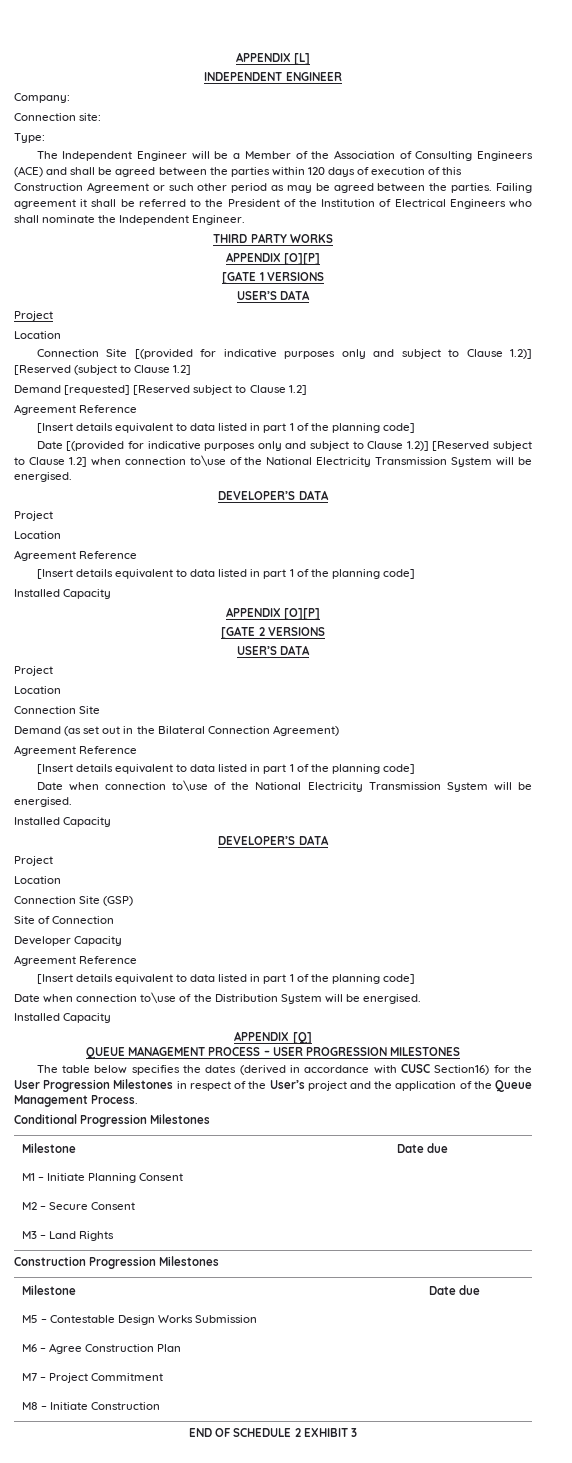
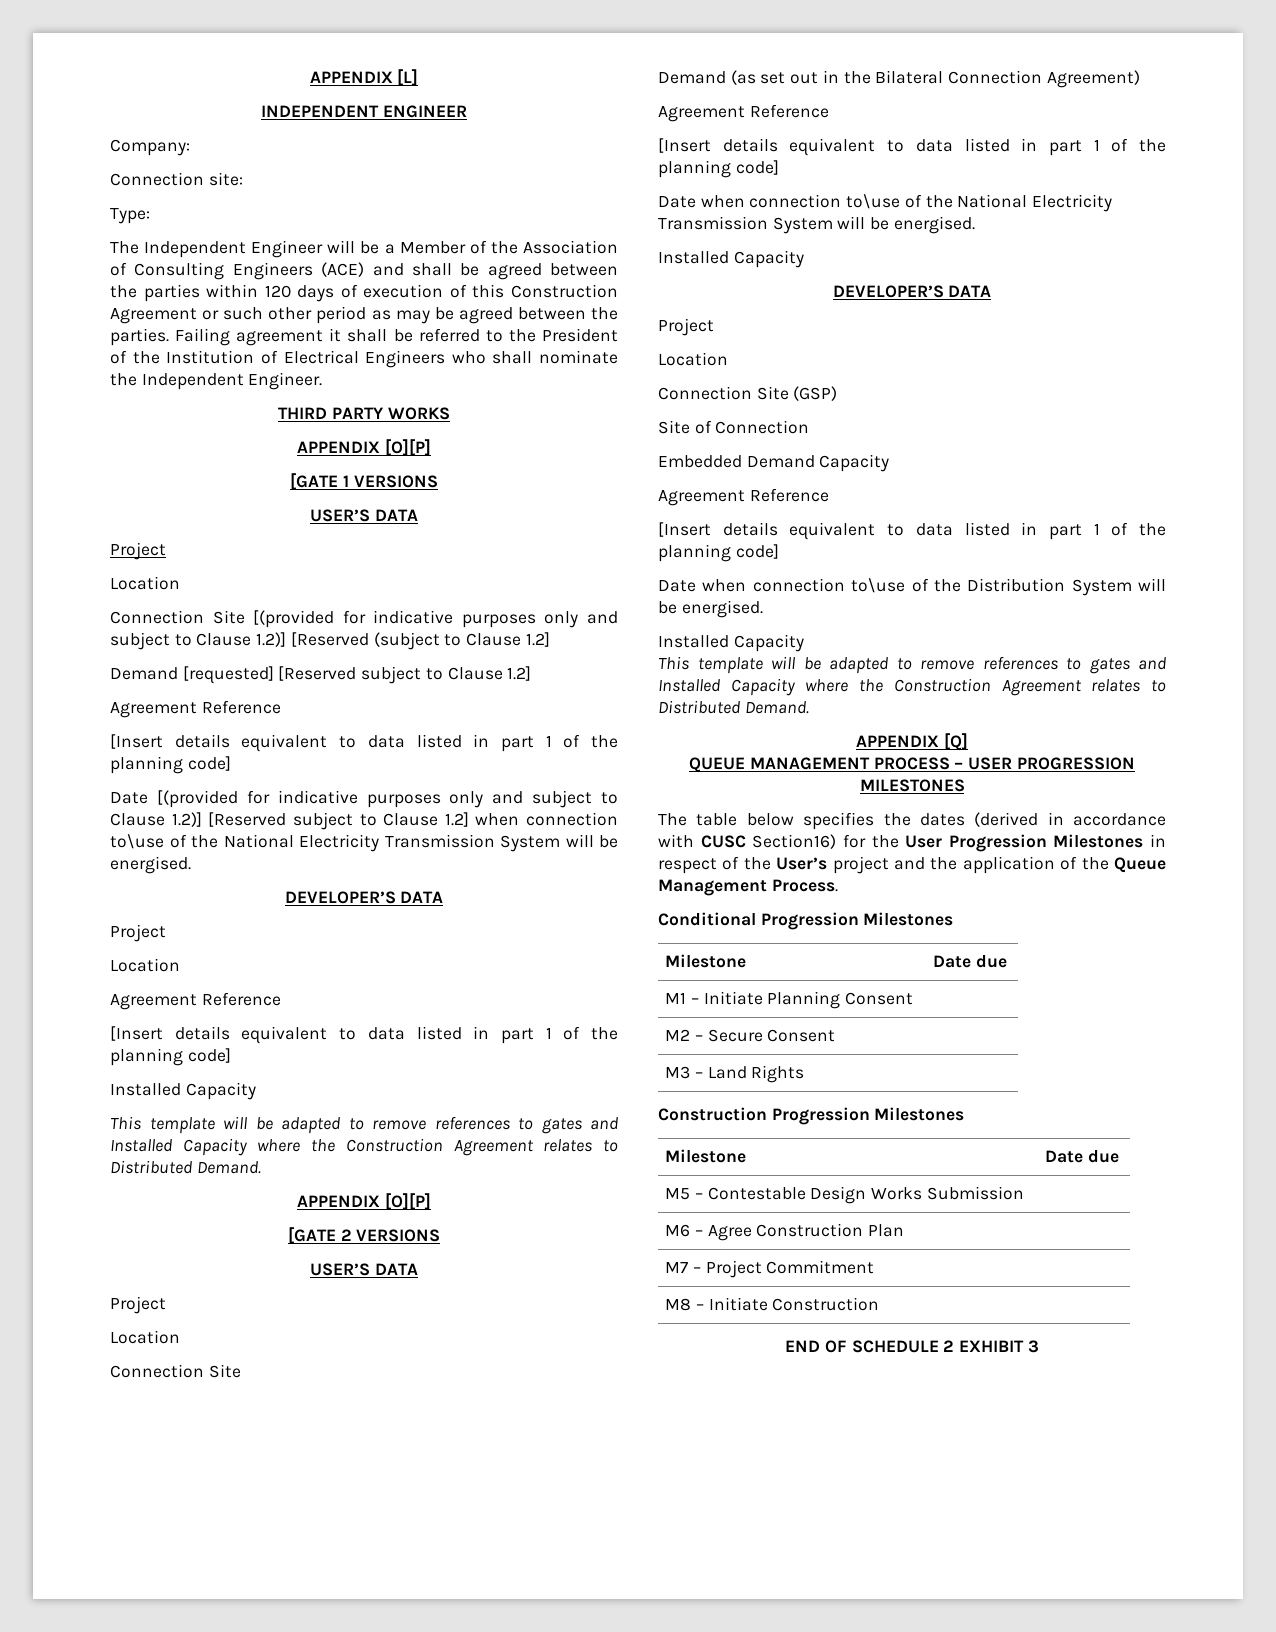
(112, 594) none -> [110,1116,618,1134] [110,1138,618,1156] [110,1160,261,1174] // This template will be adapted to remove references to gates and Installed Capacity where the Construction Agreement relates to Distributed Demand.
[14,936,71,946] Developer -> [658,455,815,468] Embedded Demand
(112, 1018) none -> [658,656,1166,674] [658,678,1166,696] [658,700,809,714] // This template will be adapted to remove references to gates and Installed Capacity where the Construction Agreement relates to Distributed Demand.

